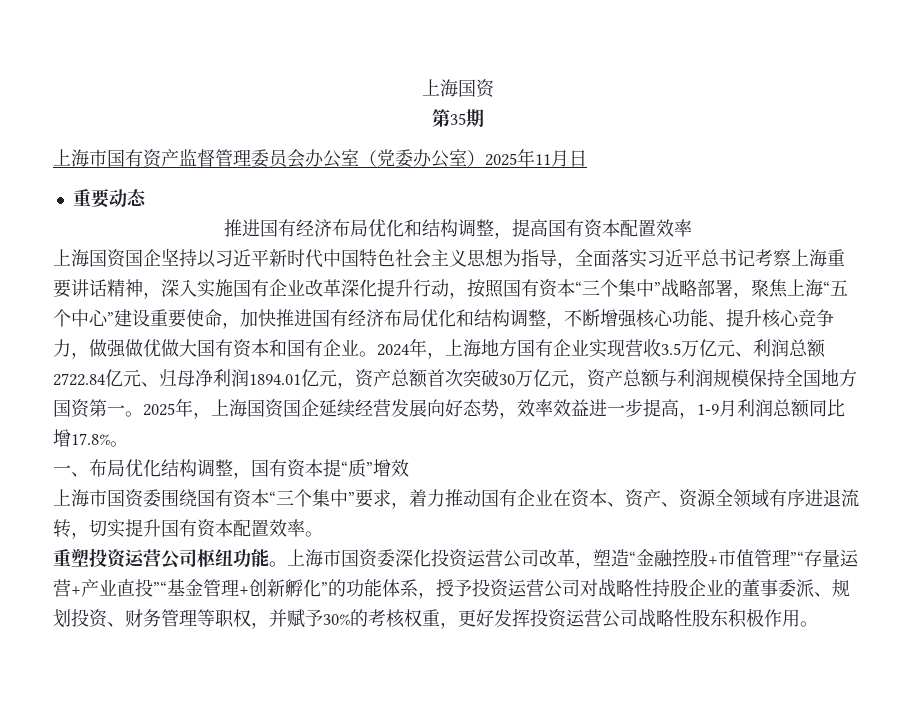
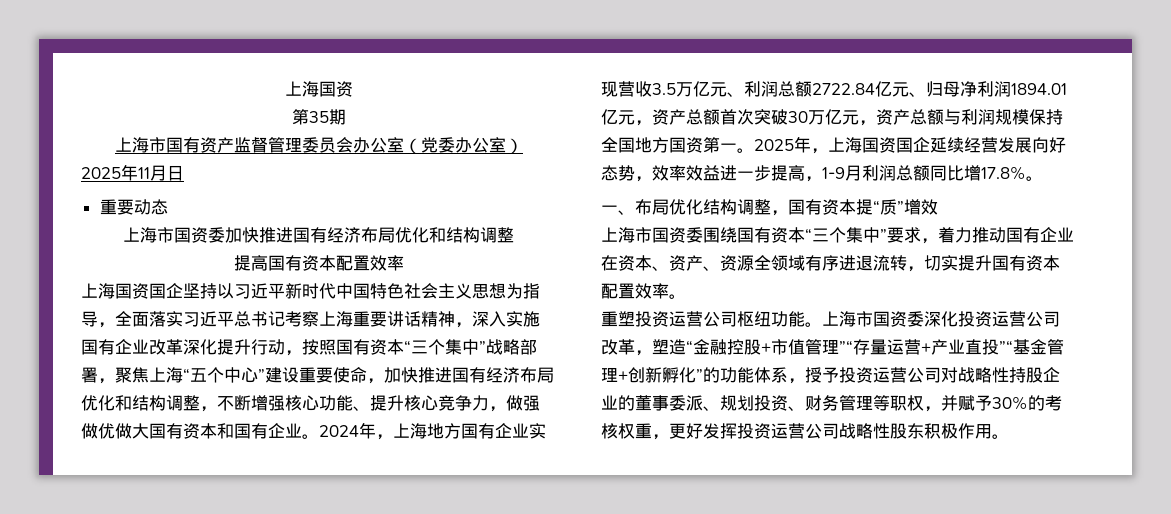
[223,219,512,239] 推进国有经济布局优化和结构调整， -> [123,227,514,243] 上海市国资委加快推进国有经济布局优化和结构调整 //

